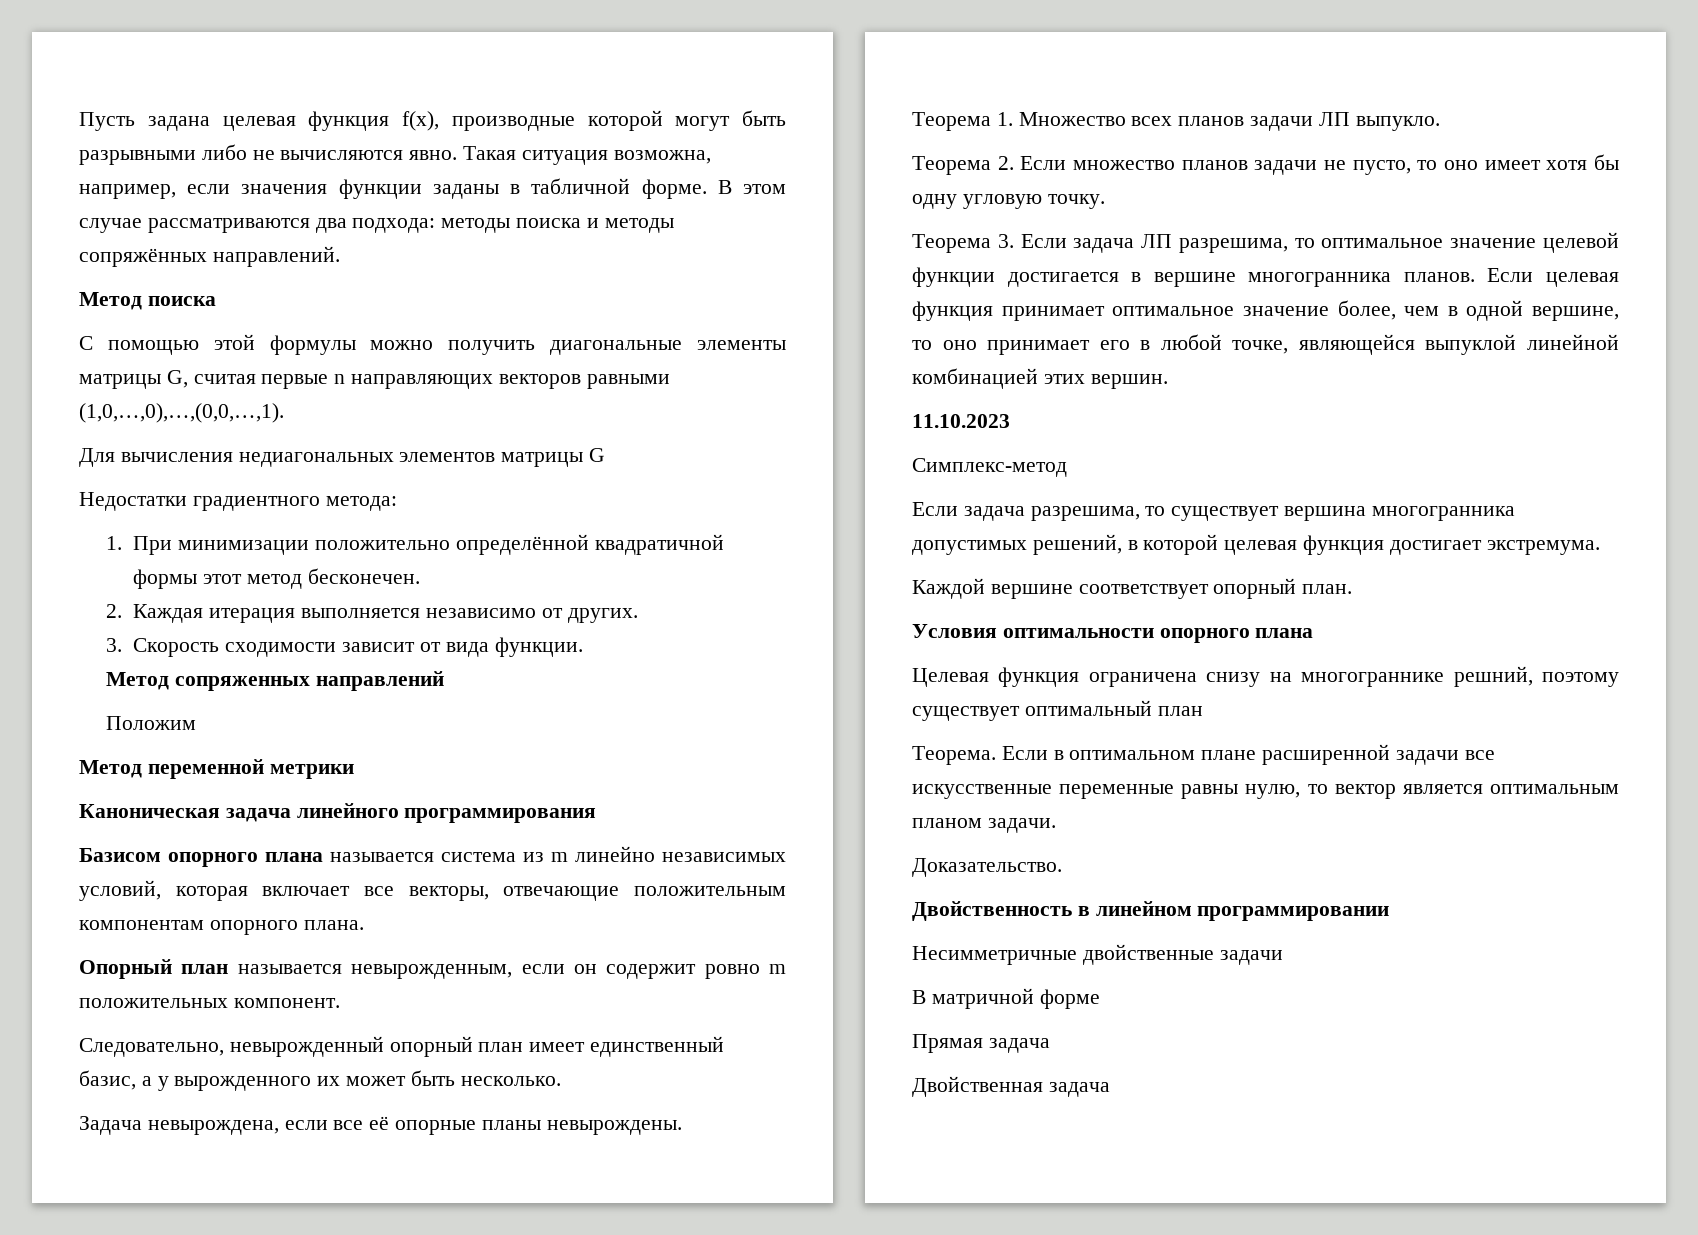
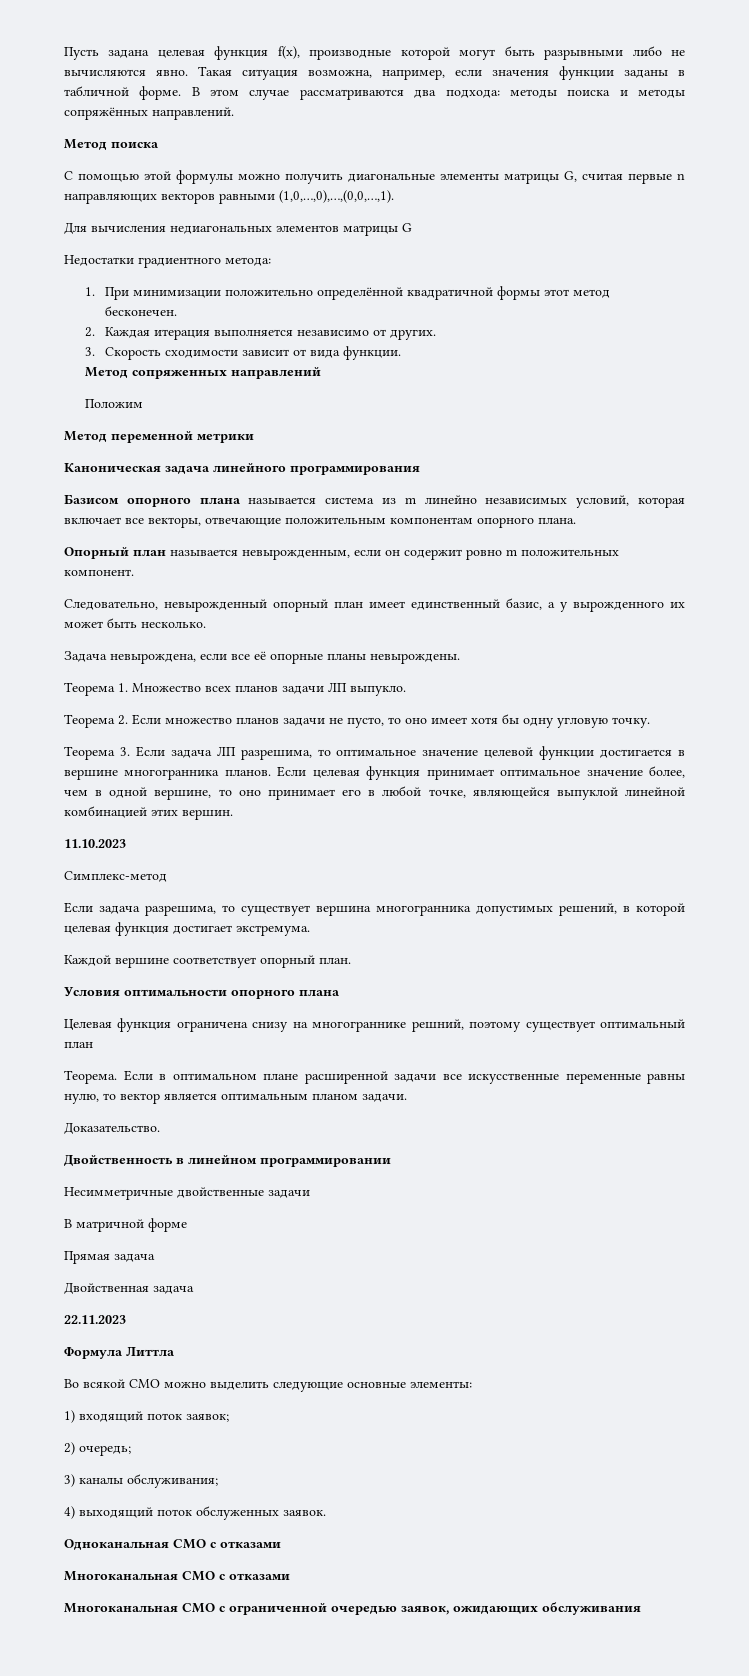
(1110, 1089) none -> [64,1315,126,1324] [64,1347,175,1359] [64,1379,472,1392] [64,1410,229,1423] [64,1442,131,1456] [64,1474,218,1488] [64,1506,326,1520] [64,1539,281,1551] [64,1571,290,1581] [64,1602,641,1615] // 22.11.2023 // Формула Литтла // Во всякой СМО можно выделить следующие основные элементы: // 1) входящий поток заявок; // 2) очередь; // 3) каналы обслуживания; // 4) выходящий поток обслуженных заявок. // Одноканальная СМО с отказами // Многоканальная СМО с отказами // Многоканальная СМО с ограниченной очередью заявок, ожидающих обслуживания

